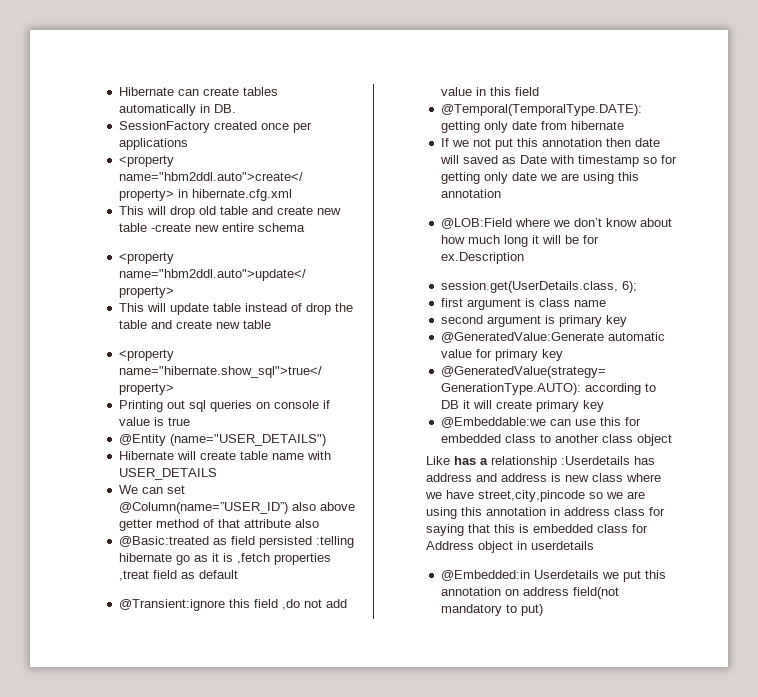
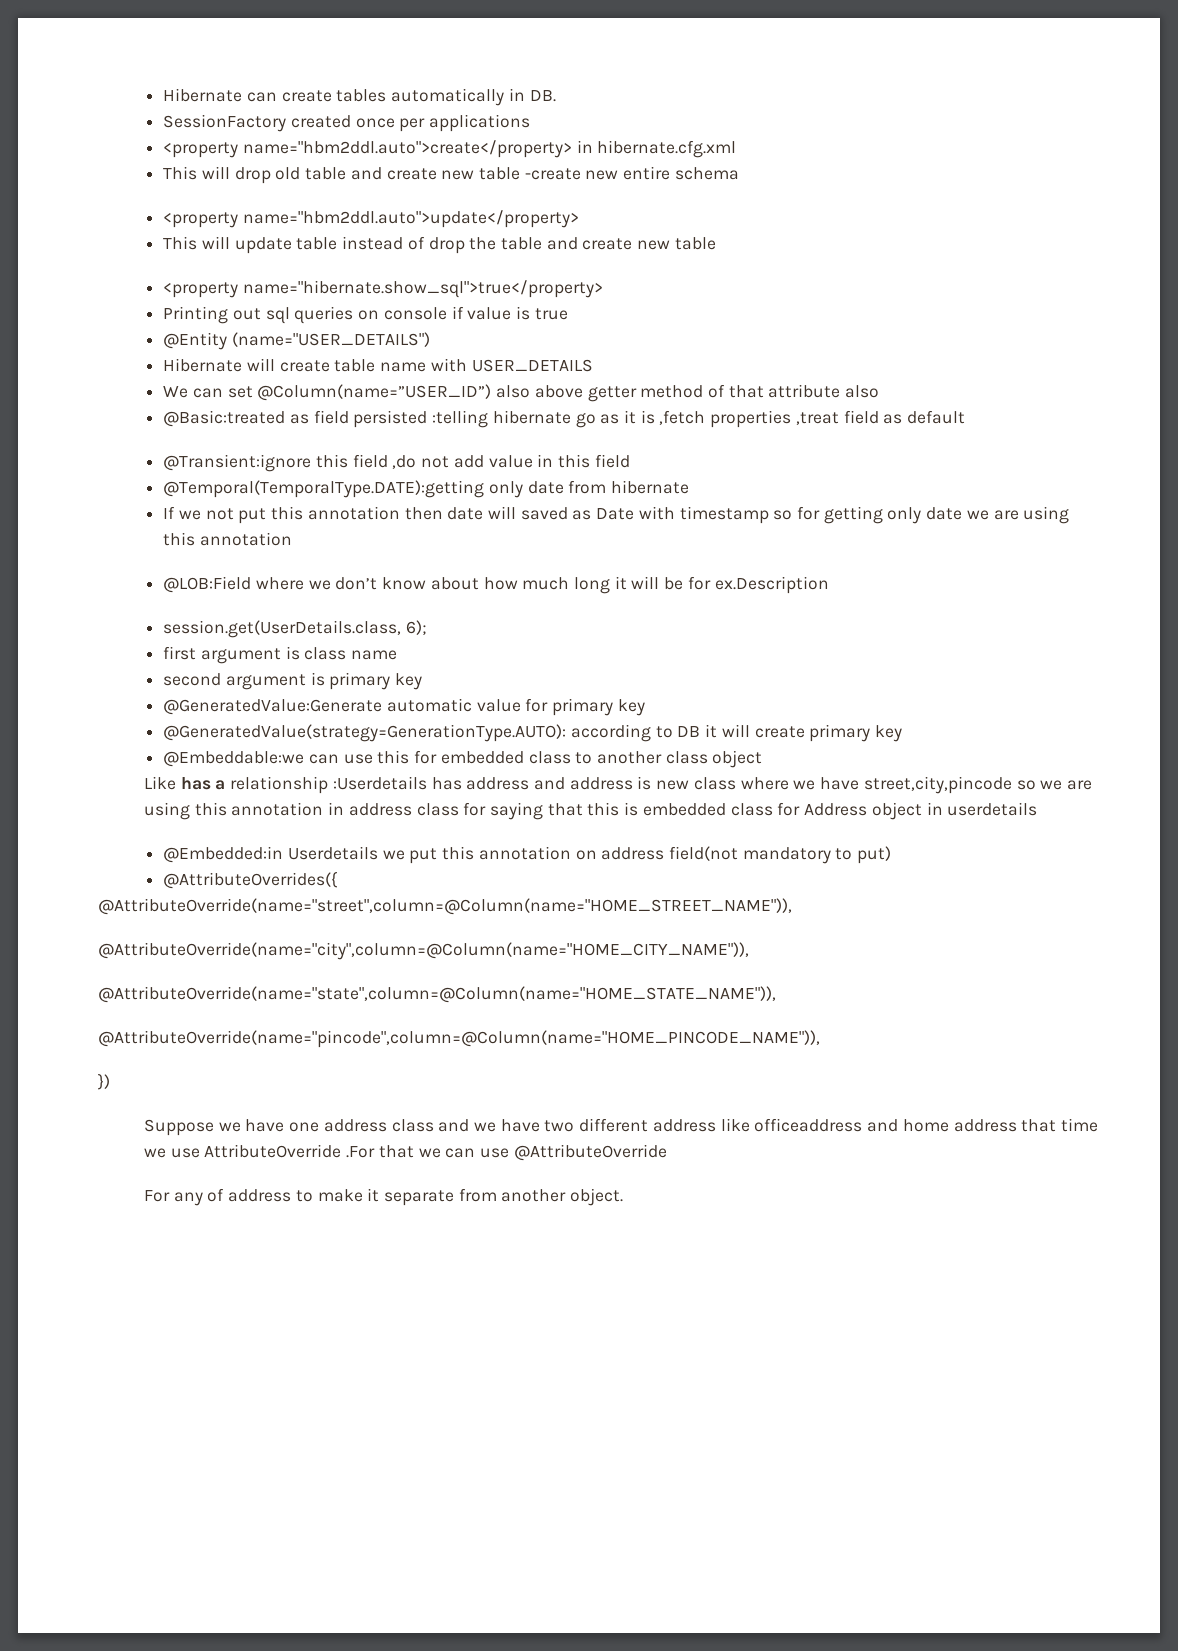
(543, 610) none -> [163,871,338,889] [98,898,792,915] [98,942,749,960] [98,986,776,1003] [98,1030,820,1048] [98,1073,110,1090] [143,1118,1098,1136] [143,1144,667,1161] [143,1188,624,1206] // @AttributeOverrides({ // @AttributeOverride(name="street",column=@Column(name="HOME_STREET_NAME")), // @AttributeOverride(name="city",column=@Column(name="HOME_CITY_NAME")), // @AttributeOverride(name="state",column=@Column(name="HOME_STATE_NAME")), // @AttributeOverride(name="pincode",column=@Column(name="HOME_PINCODE_NAME")), // }) // Suppose we have one address class and we have two different address like officeaddress and home address that time we use AttributeOverride .For that we can use @AttributeOverride // For any of address to make it separate from another object.

